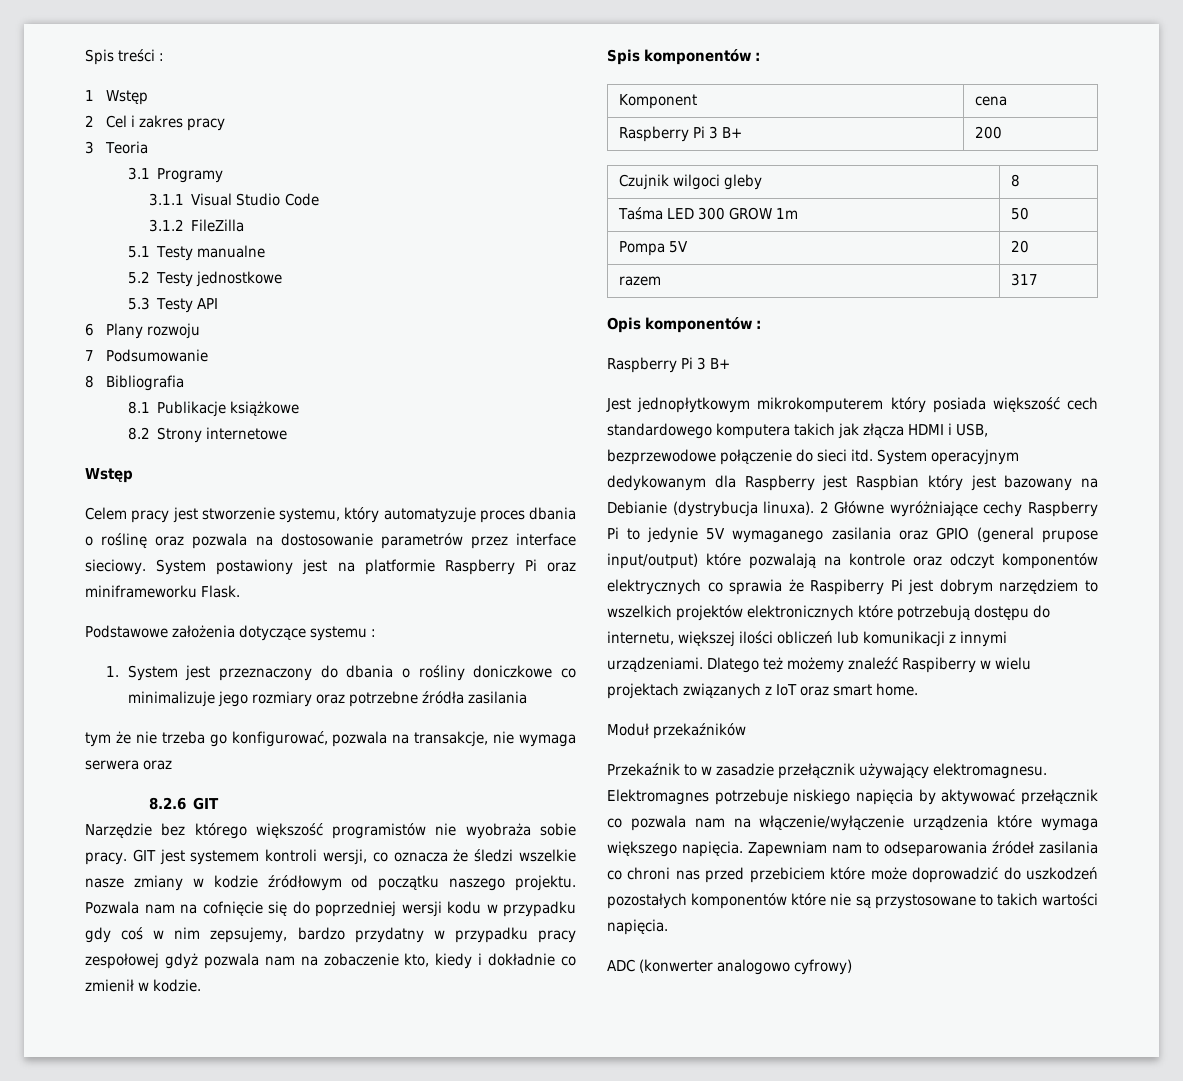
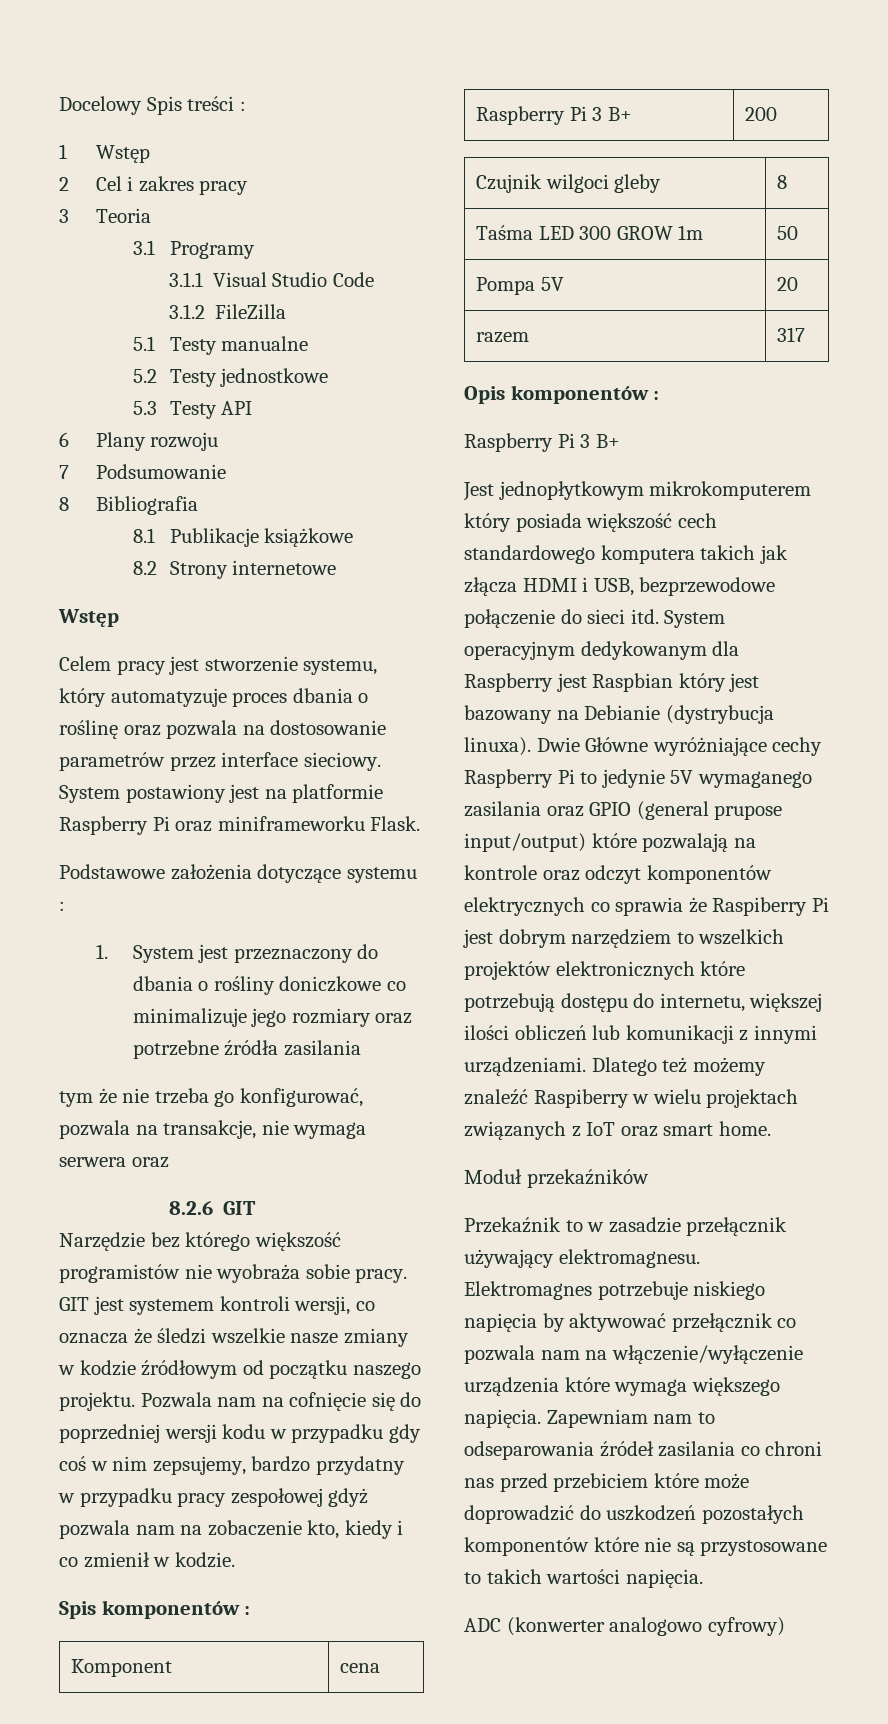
(85, 57) none -> [59,96,142,115] Docelowy
[488,953,556,966] dokładnie -> (404, 1527) none
[819,501,829,513] 2 -> [536,737,580,752] Dwie

